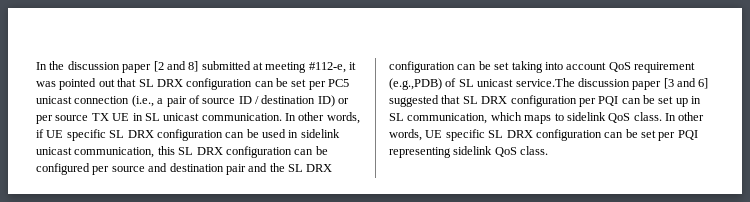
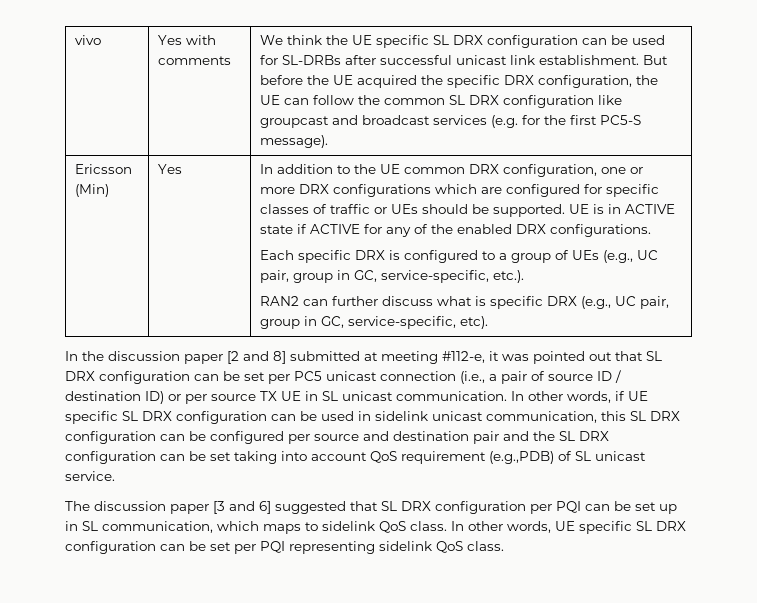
(36, 66) none -> [75,35,102,45] [158,35,217,45] [158,56,232,65] [260,35,666,48] [260,55,669,65] [260,75,659,88] [260,95,623,108] [260,115,642,128] [260,135,329,148] [75,164,133,174] [75,184,110,197] [158,164,183,174] [260,164,644,177] [260,184,660,197] [260,204,676,217] [260,224,652,237] [260,250,659,263] [260,270,525,283] [260,296,670,309] [260,316,489,329] vivo | Yes with comments | We think the UE specific SL DRX configuration can be used for SL-DRBs after successful unicast link establishment. But before the UE acquired the specific DRX configuration, the UE can follow the common SL DRX configuration like groupcast and broadcast services (e.g. for the first PC5-S message). // Ericsson (Min) | Yes | In addition to the UE common DRX configuration, one or more DRX configurations which are configured for specific classes of traffic or UEs should be supported. UE is in ACTIVE state if ACTIVE for any of the enabled DRX configurations. // Each specific DRX is configured to a group of UEs (e.g., UC pair, group in GC, service-specific, etc.). // RAN2 can further discuss what is specific DRX (e.g., UC pair, group in GC, service-specific, etc). //
[515,78,575,87] service.The -> [65,471,115,481] [65,501,90,511] service. // The

